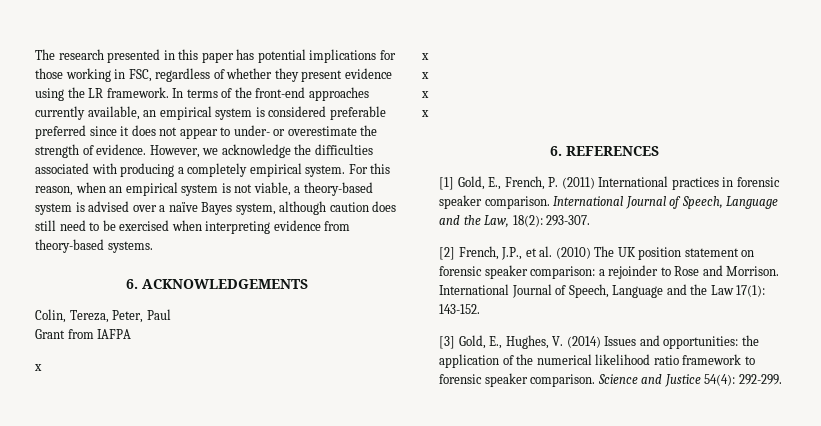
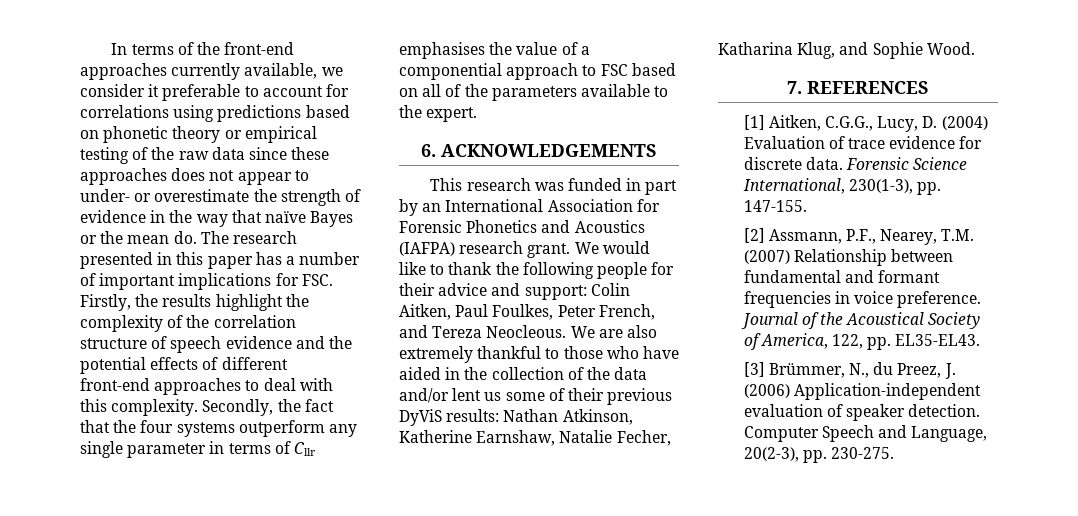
[35,49,396,63] [35,68,392,82] [35,87,169,101] The research presented in this paper has potential implications for those working in FSC, regardless of whether they present evidence using the LR framework. -> (111, 49) none
[143,106,386,120] [35,125,130,139] an empirical system is considered preferable preferred since it -> [321,67,343,76] [80,84,349,101] [80,105,350,122] [80,126,317,143] [80,147,330,164] [80,168,167,185] we consider it preferable to account for correlations using predictions based on phonetic theory or empirical testing of the raw data since these approaches
[96,144,373,158] [35,163,391,177] [35,182,373,196] [35,201,397,215] [35,220,351,234] [35,239,153,253] [126,279,308,289] [35,309,171,323] [35,329,132,339] [34,364,42,371] [421,53,429,60] [421,72,429,79] [421,91,429,98] [421,110,429,117] [549,146,659,156] [439,176,780,190] [439,195,779,209] [439,215,591,228] [439,246,755,260] [439,265,780,279] [439,284,766,298] [439,304,481,314] [439,335,759,349] [439,354,755,368] [439,373,782,387] evidence. However, we acknowledge the difficulties associated with producing a completely empirical system. For this reason, when an empirical system is not viable, a theory-based system is advised over a naïve Bayes system, although caution does still need to be exercised when interpreting evidence from theory-based systems. // 6. ACKNOWLEDGEMENTS // Colin, Tereza, Peter, Paul // Grant from IAFPA // x // x // x // x // x // 6. REFERENCES // [1] Gold, E., French, P. (2011) International practices in forensic speaker comparison. International Journal of Speech, Language and the Law, 18(2): 293-307. // [2] French, J.P., et al. (2010) The UK position statement on forensic speaker comparison: a rejoinder to Rose and Morrison. International Journal of Speech, Language and the Law 17(1): 143-152. // [3] Gold, E., Hughes, V. (2014) Issues and opportunities: the application of the numerical likelihood ratio framework to forensic speaker comparison. Science and Justice 54(4): 292-299. -> [80,210,354,227] [80,231,297,244] [80,252,361,269] [80,273,333,290] [80,294,309,311] [80,315,296,332] [80,336,352,353] [80,357,288,374] [80,378,333,395] [80,399,334,416] [80,420,357,437] [80,441,316,458] [399,42,590,59] [399,63,676,80] [399,84,669,101] [399,105,478,122] [421,144,657,157] [430,178,678,195] [399,199,660,216] [399,220,645,233] [399,241,650,258] [399,262,675,279] [399,283,630,300] [399,304,655,320] [399,325,657,338] [399,346,679,363] [399,367,648,380] [399,388,673,405] [399,409,633,426] [399,430,671,446] [718,42,975,59] [787,81,929,94] [743,115,988,132] [743,136,983,149] [743,157,968,170] [742,178,941,195] [743,200,807,212] [743,228,975,245] [743,249,953,266] [743,270,940,283] [743,291,982,308] [740,312,981,329] [743,333,981,350] [743,362,956,379] [743,383,981,400] [743,404,981,421] [743,425,988,442] [743,447,894,463] evidence in the way that naïve Bayes or the mean do. The research presented in this paper has a number of important implications for FSC. Firstly, the results highlight the complexity of the correlation structure of speech evidence and the potential effects of different front-end approaches to deal with this complexity. Secondly, the fact that the four systems outperform any single parameter in terms of Cllr emphasises the value of a componential approach to FSC based on all of the parameters available to the expert. // 6. ACKNOWLEDGEMENTS // This research was funded in part by an International Association for Forensic Phonetics and Acoustics (IAFPA) research grant. We would like to thank the following people for their advice and support: Colin Aitken, Paul Foulkes, Peter French, and Tereza Neocleous. We are also extremely thankful to those who have aided in the collection of the data and/or lent us some of their previous DyViS results: Nathan Atkinson, Katherine Earnshaw, Natalie Fecher, Katharina Klug, and Sophie Wood. // 7. REFERENCES // [1] Aitken, C.G.G., Lucy, D. (2004) Evaluation of trace evidence for discrete data. Forensic Science International, 230(1-3), pp. 147-155. // [2] Assmann, P.F., Nearey, T.M. (2007) Relationship between fundamental and formant frequencies in voice preference. Journal of the Acoustical Society of America, 122, pp. EL35-EL43. // [3] Brümmer, N., du Preez, J. (2006) Application-independent evaluation of speaker detection. Computer Speech and Language, 20(2-3), pp. 230-275.

